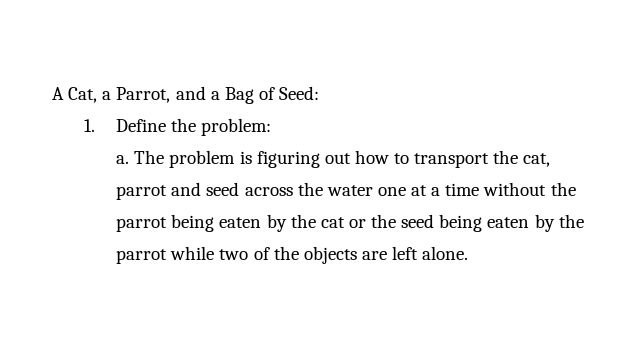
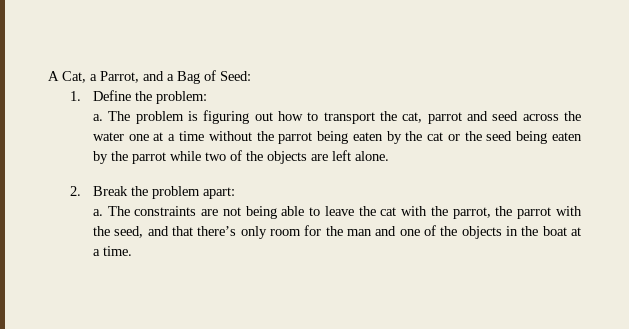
(469, 253) none -> [70,186,235,199] [92,206,583,219] [92,225,582,239] [92,246,132,256] // 2. Break the problem apart: // a. The constraints are not being able to leave the cat with the parrot, the parrot with the seed, and that there’s only room for the man and one of the objects in the boat at a time.

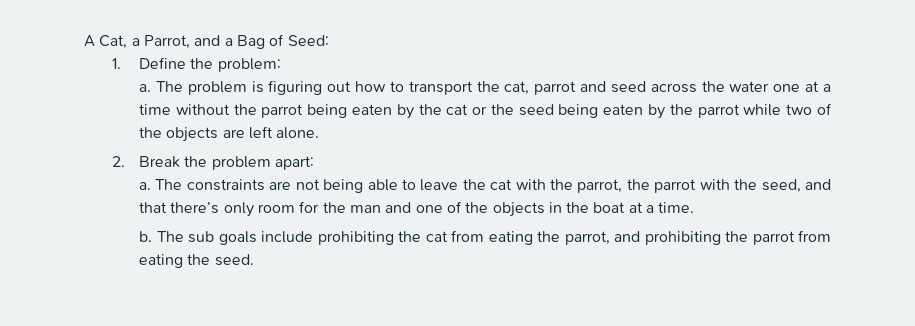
(132, 251) none -> [138,230,831,245] [138,254,254,268] // b. The sub goals include prohibiting the cat from eating the parrot, and prohibiting the parrot from eating the seed.

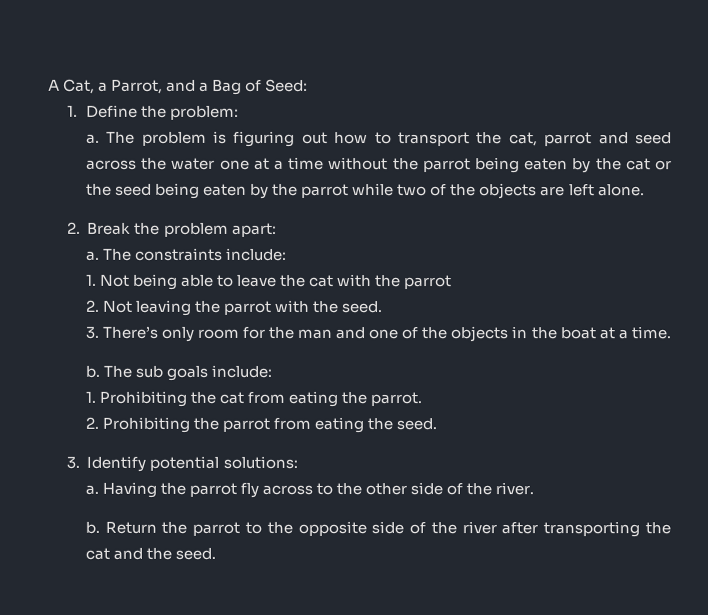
[269,179,320,190] are not -> [226,247,288,261] [85,274,130,287] include: // 1. Not
[577,179,831,193] [138,202,220,214] parrot, the parrot with the seed, and that there’s -> [404,275,453,290] [84,299,384,316] [84,325,158,339] parrot // 2. Not leaving the parrot with the seed. // 3. There’s
[260,231,394,245] include prohibiting -> [211,364,273,378] [84,390,187,407] include: // 1. Prohibiting
[564,231,721,245] parrot, and prohibiting -> [370,392,423,407] [84,416,190,433] parrot. // 2. Prohibiting
(254, 260) none -> [65,455,298,472] [84,481,535,498] [84,520,672,538] [84,547,217,560] // 3. Identify potential solutions: // a. Having the parrot fly across to the other side of the river. // b. Return the parrot to the opposite side of the river after transporting the cat and the seed.

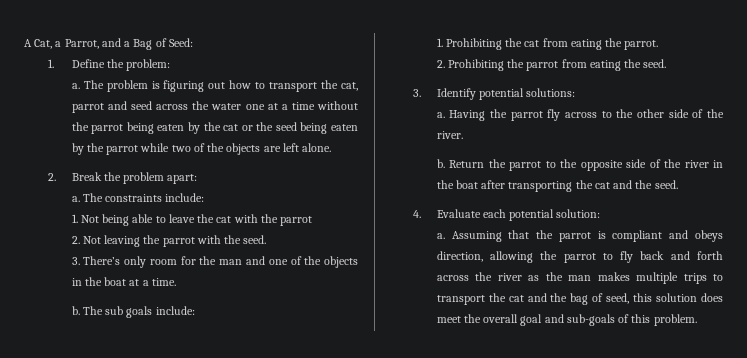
(497, 528) none -> [712,160,723,168] [436,180,478,189] in the boat
(217, 553) none -> [412,209,601,221] [436,230,723,242] [436,251,723,263] [436,272,723,284] [436,293,723,305] [436,314,697,326] // 4. Evaluate each potential solution: // a. Assuming that the parrot is compliant and obeys direction, allowing the parrot to fly back and forth across the river as the man makes multiple trips to transport the cat and the bag of seed, this solution does meet the overall goal and sub-goals of this problem.

